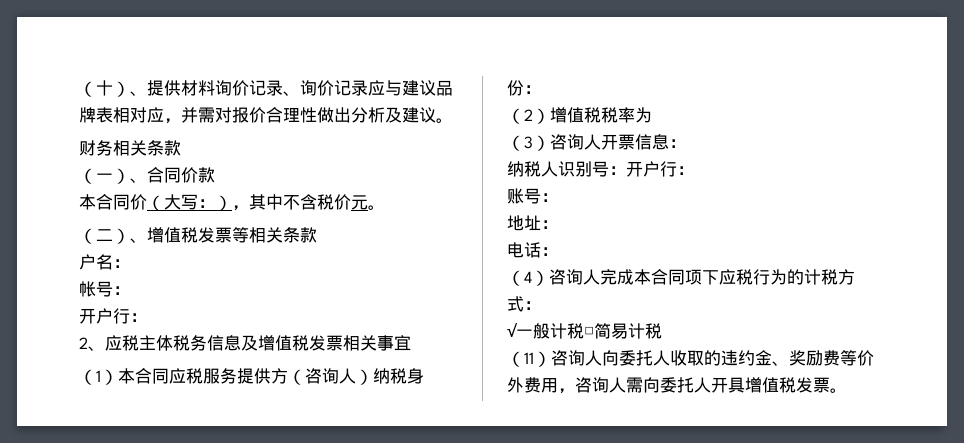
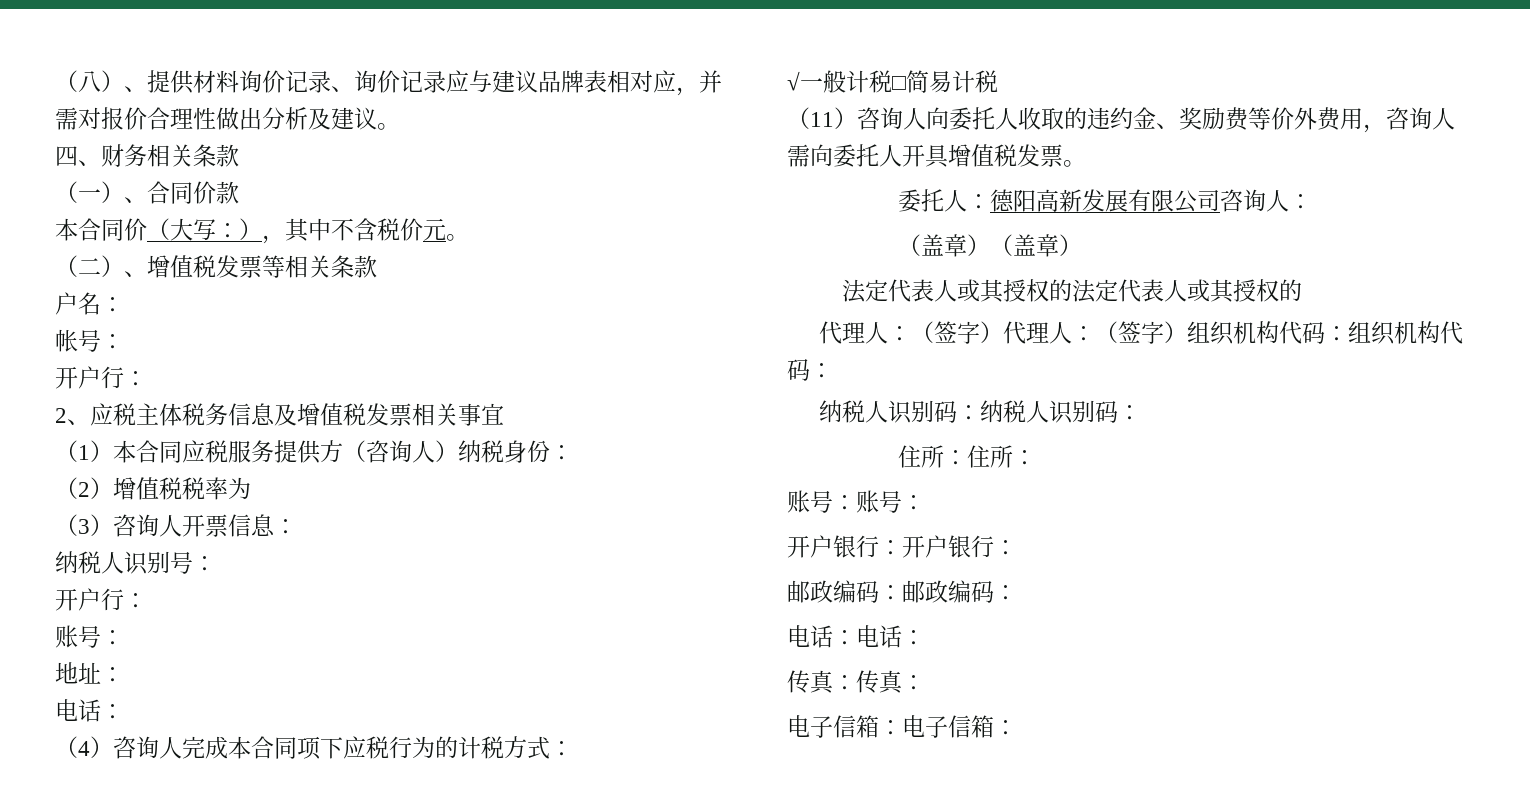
[79,80,113,97] （十 -> [55,70,101,92] （八
(453, 120) none -> [55,146,101,166] 四、
(626, 170) none -> (216, 563) //
(847, 390) none -> [897,189,1312,213] [897,234,1082,257] [842,279,1303,303] [819,321,1464,345] [787,359,833,381] [819,400,1142,424] [897,445,1036,468] [787,490,925,513] [787,535,1017,558] [787,580,1017,603] [787,625,925,648] [787,670,925,694] [787,715,1017,738] // 委托人：德阳高新发展有限公司咨询人： // （盖章）（盖章） // 法定代表人或其授权的法定代表人或其授权的 // 代理人：（签字）代理人：（签字）组织机构代码：组织机构代码： // 纳税人识别码：纳税人识别码： // 住所：住所： // 账号：账号： // 开户银行：开户银行： // 邮政编码：邮政编码： // 电话：电话： // 传真：传真： // 电子信箱：电子信箱：

